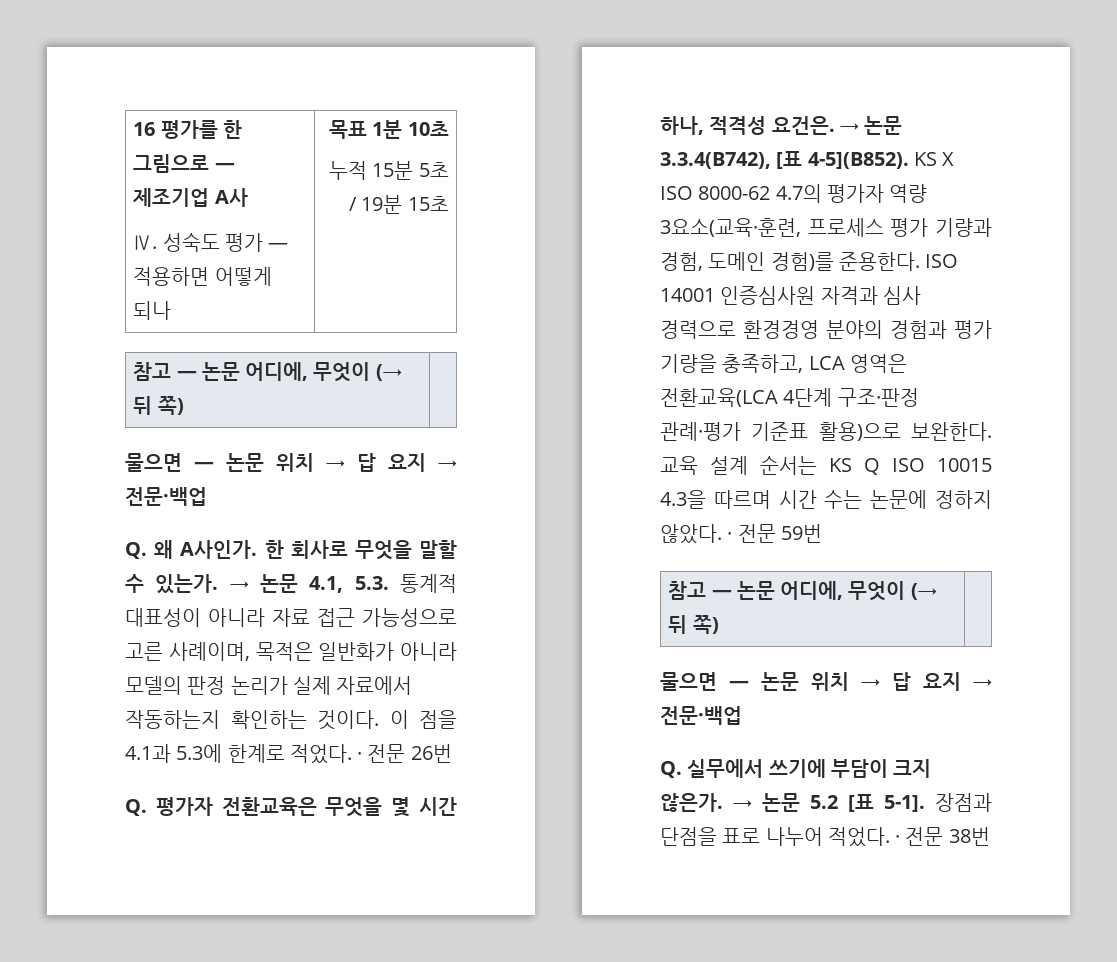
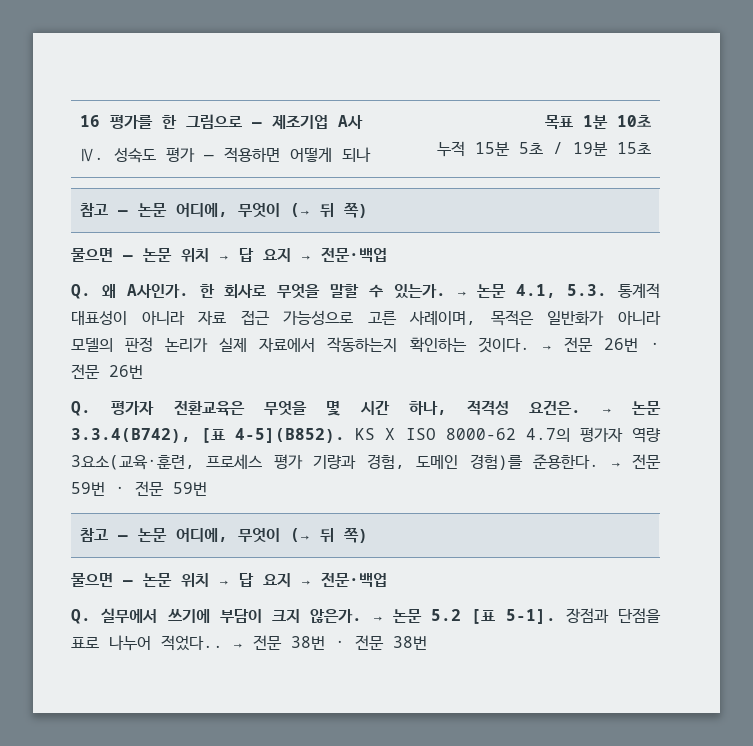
[389,710,457,729] [125,744,352,764] 이 점을 4.1과 5.3에 한계로 적었다. -> [541,337,638,352] → 전문 26번
[925,254,959,268] [660,286,921,305] [660,320,992,339] [660,354,907,373] [660,388,919,407] [660,422,992,441] [660,455,992,475] [660,490,992,509] [660,524,722,544] ISO 14001 인증심사원 자격과 심사 경력으로 환경경영 분야의 경험과 평가 기량을 충족하고, LCA 영역은 전환교육(LCA 4단계 구조·판정 관례·평가 기준표 활용)으로 보완한다. 교육 설계 순서는 KS Q ISO 10015 4.3을 따르며 시간 수는 논문에 정하지 않았다. -> [610,454,662,469] [71,482,105,496] → 전문 59번
[827,827,890,847] 적었다. -> [161,635,325,651] 적었다.. → 전문 38번

